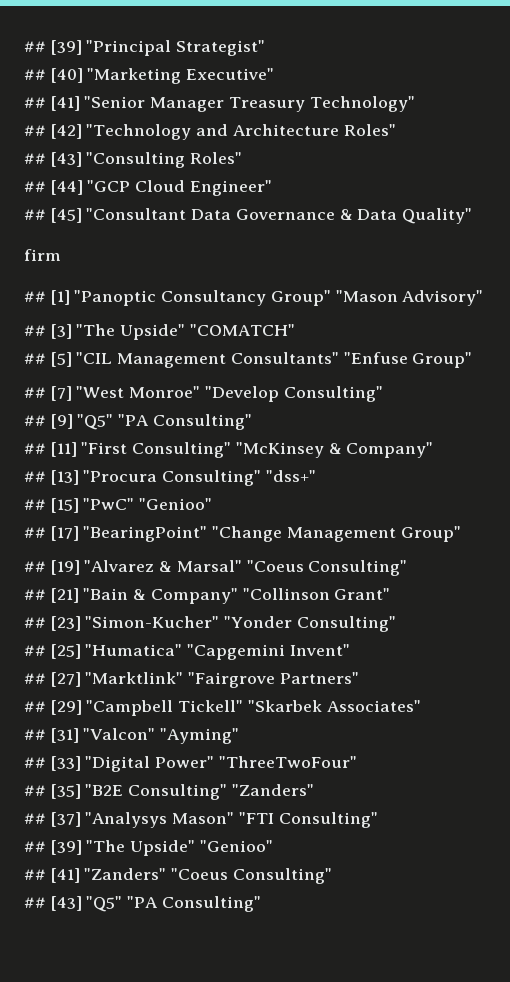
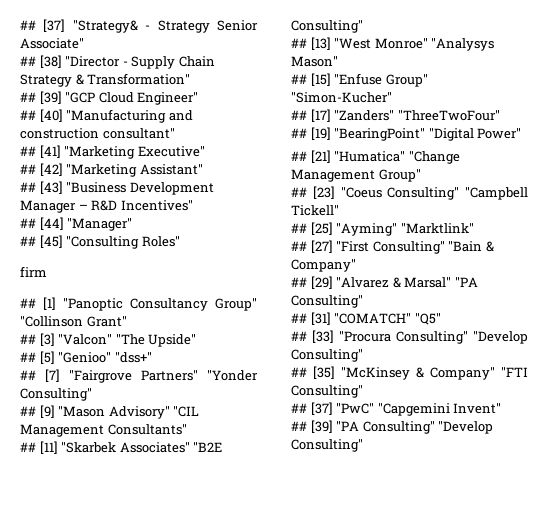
[24,40,266,56] [24,68,275,84] [24,96,415,112] [24,124,396,140] [24,152,243,168] [24,180,272,196] [24,208,473,224] ## [39] "Principal Strategist" // ## [40] "Marketing Executive" // ## [41] "Senior Manager Treasury Technology" // ## [42] "Technology and Architecture Roles" // ## [43] "Consulting Roles" // ## [44] "GCP Cloud Engineer" // ## [45] "Consultant Data Governance & Data Quality" -> [20,19,258,33] [20,38,84,49] [20,55,215,69] [20,73,191,87] [20,91,199,105] [20,109,193,123] [20,128,175,139] [20,145,205,159] [20,163,203,177] [20,181,214,195] [20,200,193,213] [20,217,133,231] [20,235,180,249] ## [37] "Strategy& - Strategy Senior Associate" // ## [38] "Director - Supply Chain Strategy & Transformation" // ## [39] "GCP Cloud Engineer" // ## [40] "Manufacturing and construction consultant" // ## [41] "Marketing Executive" // ## [42] "Marketing Assistant" // ## [43] "Business Development Manager – R&D Incentives" // ## [44] "Manager" // ## [45] "Consulting Roles"
[335,290,484,306] "Mason Advisory" -> [20,316,127,327] "Collinson Grant"
[76,324,295,340] "The Upside" "COMATCH" -> [58,334,197,347] "Valcon" "The Upside"
[76,352,473,368] "CIL Management Consultants" "Enfuse Group" -> [58,352,152,363] "Genioo" "dss+"
[76,386,279,402] "West Monroe" "Develop -> [69,370,258,383] "Fairgrove Partners" "Yonder
[77,414,252,430] [24,442,434,458] [24,470,316,486] "Q5" "PA Consulting" // ## [11] "First Consulting" "McKinsey & Company" // ## [13] "Procura Consulting" "dss+" -> [58,406,200,419] [20,424,187,437] [20,441,223,454] [291,20,363,33] [291,37,495,51] [291,56,338,67] "Mason Advisory" "CIL Management Consultants" // ## [11] "Skarbek Associates" "B2E Consulting" // ## [13] "West Monroe" "Analysys Mason"
[83,498,213,510] "PwC" "Genioo" -> [334,73,428,87] [291,92,392,103] "Enfuse Group" "Simon-Kucher"
[83,526,461,542] [24,560,80,575] "BearingPoint" "Change Management Group" // ## [19] -> [334,110,500,121] [291,127,522,141] [291,150,460,164] [291,169,421,182] [291,186,528,200] [291,205,339,216] [291,222,474,236] [291,240,494,254] [291,259,356,272] [291,276,333,289] "Zanders" "ThreeTwoFour" // ## [19] "BearingPoint" "Digital Power" // ## [21] "Humatica" "Change Management Group" // ## [23] "Coeus Consulting" "Campbell Tickell" // ## [25] "Ayming" "Marktlink" // ## [27] "First Consulting" "Bain & Company" // ## [29]
[246,560,408,576] [24,588,391,604] [24,616,396,632] [24,644,350,660] [24,672,359,688] [24,700,421,716] [24,728,240,744] [24,756,357,772] [24,784,314,800] [24,812,378,828] [24,840,273,856] [24,868,332,884] [24,896,159,912] "Coeus Consulting" // ## [21] "Bain & Company" "Collinson Grant" // ## [23] "Simon-Kucher" "Yonder Consulting" // ## [25] "Humatica" "Capgemini Invent" // ## [27] "Marktlink" "Fairgrove Partners" // ## [29] "Campbell Tickell" "Skarbek Associates" // ## [31] "Valcon" "Ayming" // ## [33] "Digital Power" "ThreeTwoFour" // ## [35] "B2E Consulting" "Zanders" // ## [37] "Analysys Mason" "FTI Consulting" // ## [39] "The Upside" "Genioo" // ## [41] "Zanders" "Coeus Consulting" // ## [43] "Q5" "PA -> [454,277,478,287] [291,295,363,308] [291,312,441,325] [291,330,528,344] [291,349,363,362] [291,366,528,380] [291,385,363,398] [291,402,502,416] [291,420,494,434] "PA Consulting" // ## [31] "COMATCH" "Q5" // ## [33] "Procura Consulting" "Develop Consulting" // ## [35] "McKinsey & Company" "FTI Consulting" // ## [37] "PwC" "Capgemini Invent" // ## [39] "PA Consulting" "Develop

